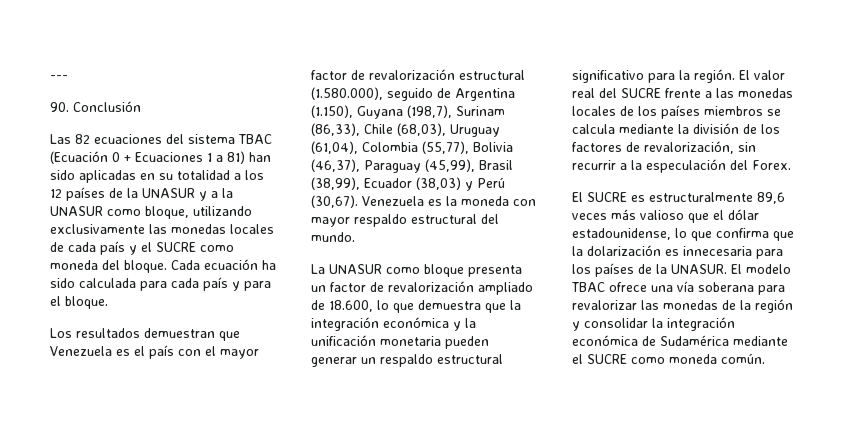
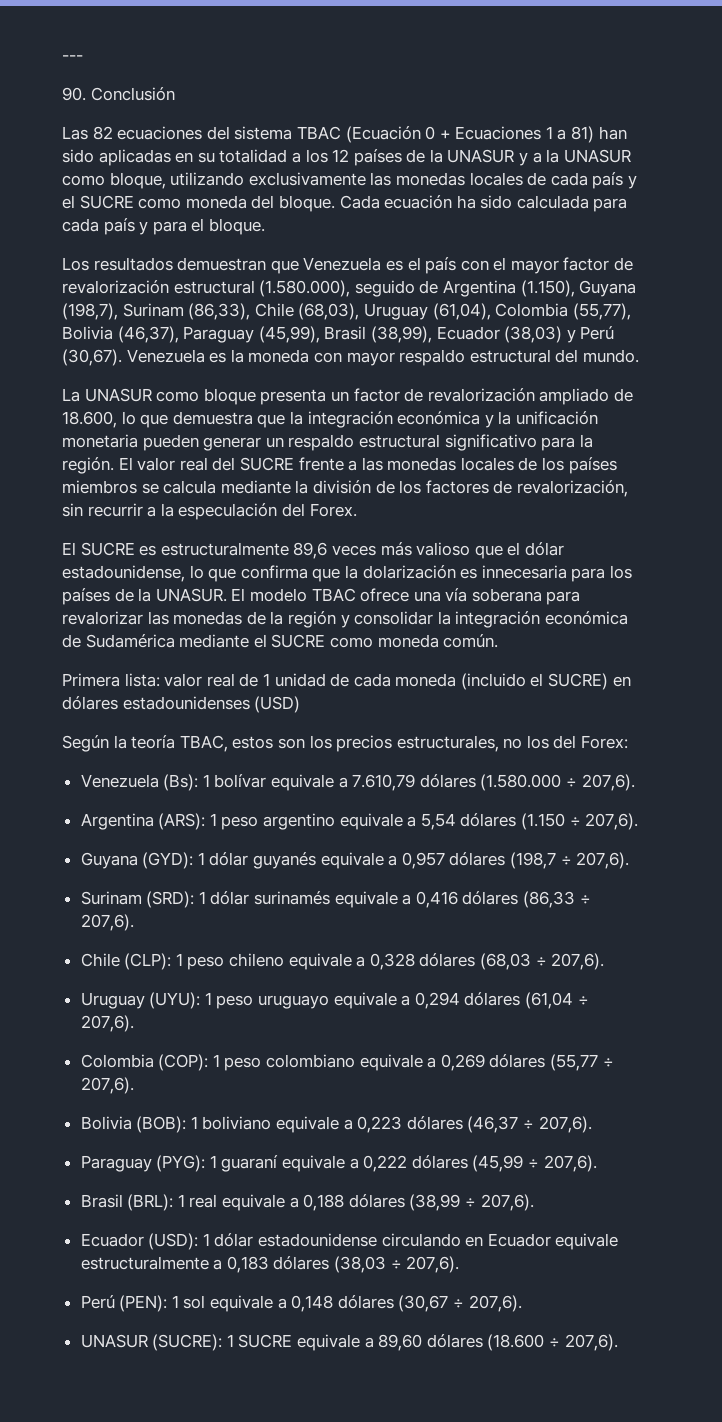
(765, 358) none -> [62,673,631,690] [62,696,301,713] [62,735,629,752] [80,774,635,791] [80,813,639,830] [80,852,630,869] [80,891,591,908] [80,914,134,931] [80,953,605,970] [80,992,589,1009] [80,1015,134,1032] [80,1054,614,1071] [80,1077,134,1094] [80,1116,592,1133] [80,1155,597,1172] [80,1194,534,1211] [80,1233,619,1250] [80,1256,460,1273] [80,1295,522,1312] [80,1334,618,1351] // Primera lista: valor real de 1 unidad de cada moneda (incluido el SUCRE) en dólares estadounidenses (USD) // Según la teoría TBAC, estos son los precios estructurales, no los del Forex: // Venezuela (Bs): 1 bolívar equivale a 7.610,79 dólares (1.580.000 ÷ 207,6). // Argentina (ARS): 1 peso argentino equivale a 5,54 dólares (1.150 ÷ 207,6). // Guyana (GYD): 1 dólar guyanés equivale a 0,957 dólares (198,7 ÷ 207,6). // Surinam (SRD): 1 dólar surinamés equivale a 0,416 dólares (86,33 ÷ 207,6). // Chile (CLP): 1 peso chileno equivale a 0,328 dólares (68,03 ÷ 207,6). // Uruguay (UYU): 1 peso uruguayo equivale a 0,294 dólares (61,04 ÷ 207,6). // Colombia (COP): 1 peso colombiano equivale a 0,269 dólares (55,77 ÷ 207,6). // Bolivia (BOB): 1 boliviano equivale a 0,223 dólares (46,37 ÷ 207,6). // Paraguay (PYG): 1 guaraní equivale a 0,222 dólares (45,99 ÷ 207,6). // Brasil (BRL): 1 real equivale a 0,188 dólares (38,99 ÷ 207,6). // Ecuador (USD): 1 dólar estadounidense circulando en Ecuador equivale estructuralmente a 0,183 dólares (38,03 ÷ 207,6). // Perú (PEN): 1 sol equivale a 0,148 dólares (30,67 ÷ 207,6). // UNASUR (SUCRE): 1 SUCRE equivale a 89,60 dólares (18.600 ÷ 207,6).

